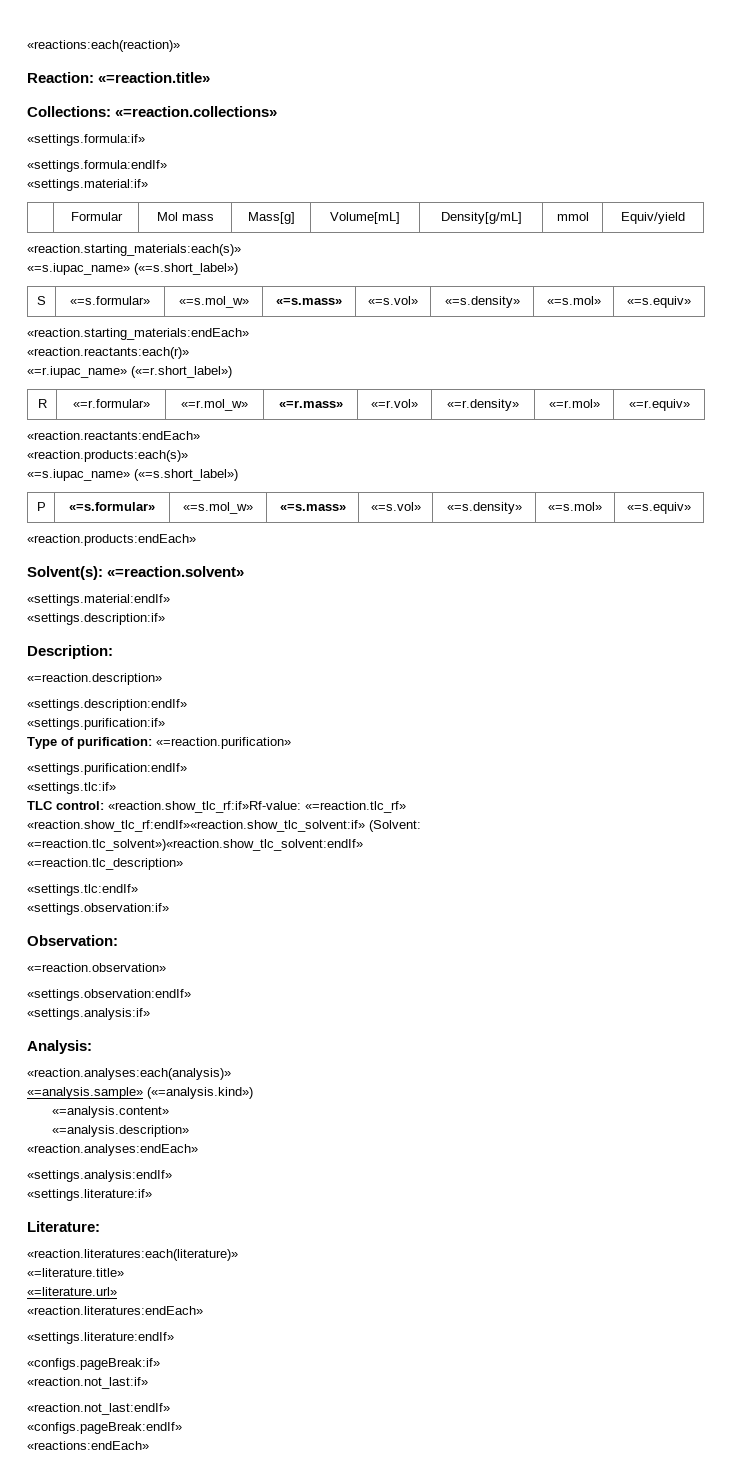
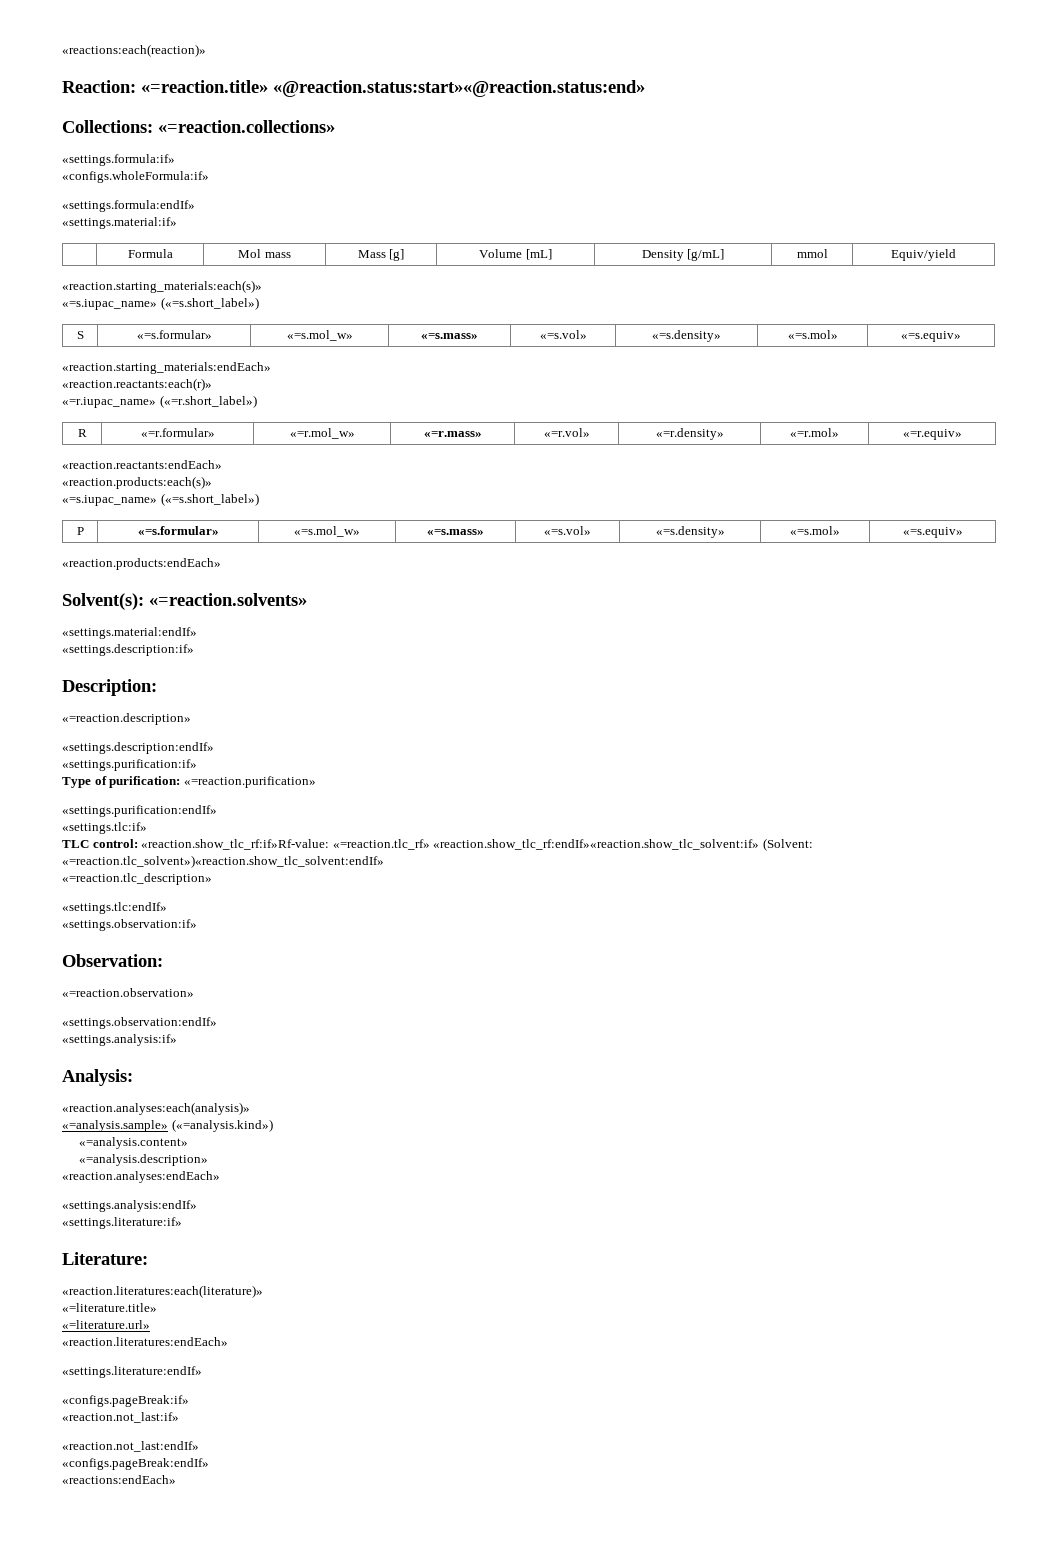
(211, 77) none -> [273,80,645,97] «@reaction.status:start»«@reaction.status:end»
(145, 140) none -> [62,171,209,183] // «configs.wholeFormula:if»
[70,212,123,221] Formular -> [127,249,173,258] Formula
[247,212,295,224] [330,212,400,224] [440,212,522,224] Mass[g] | Volume[mL] | Density[g/mL] -> [357,249,405,261] [479,249,552,260] [641,249,725,261] Mass [g] | Volume [mL] | Density [g/mL]
[107,566,245,577] «=reaction.solvent» -> [149,593,307,606] «=reaction.solvents»

